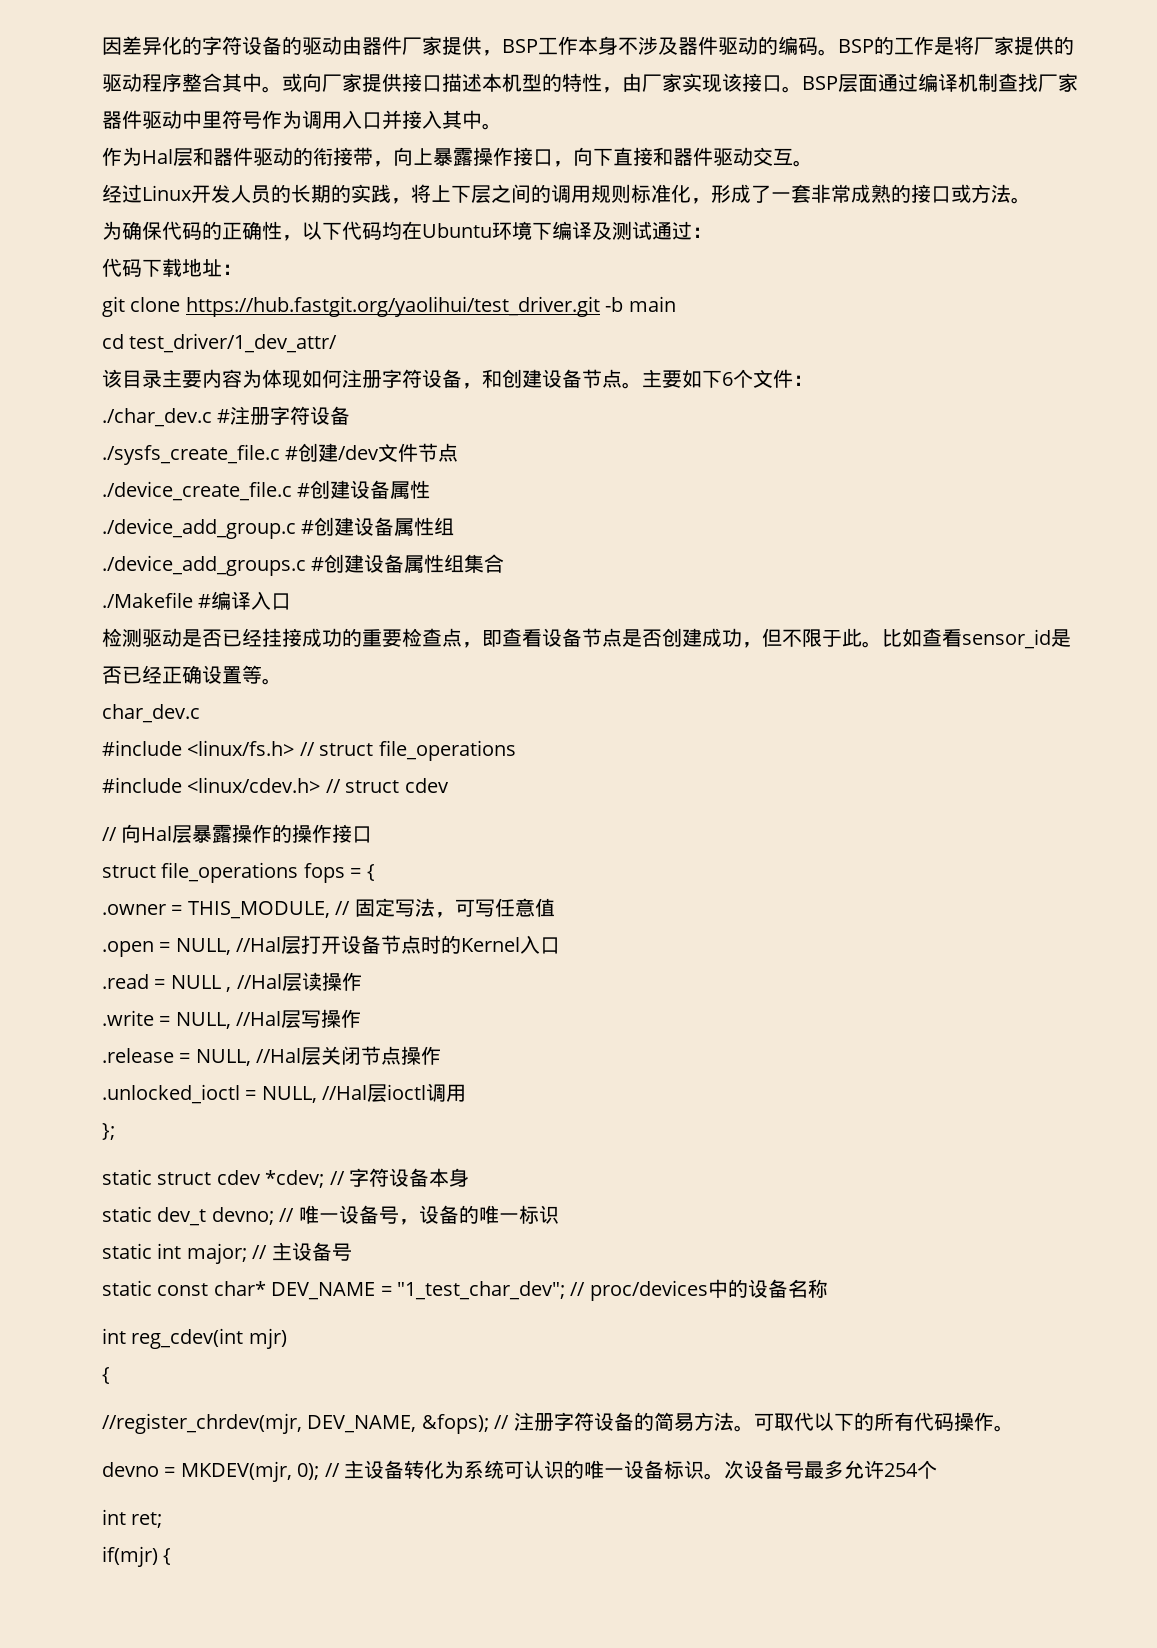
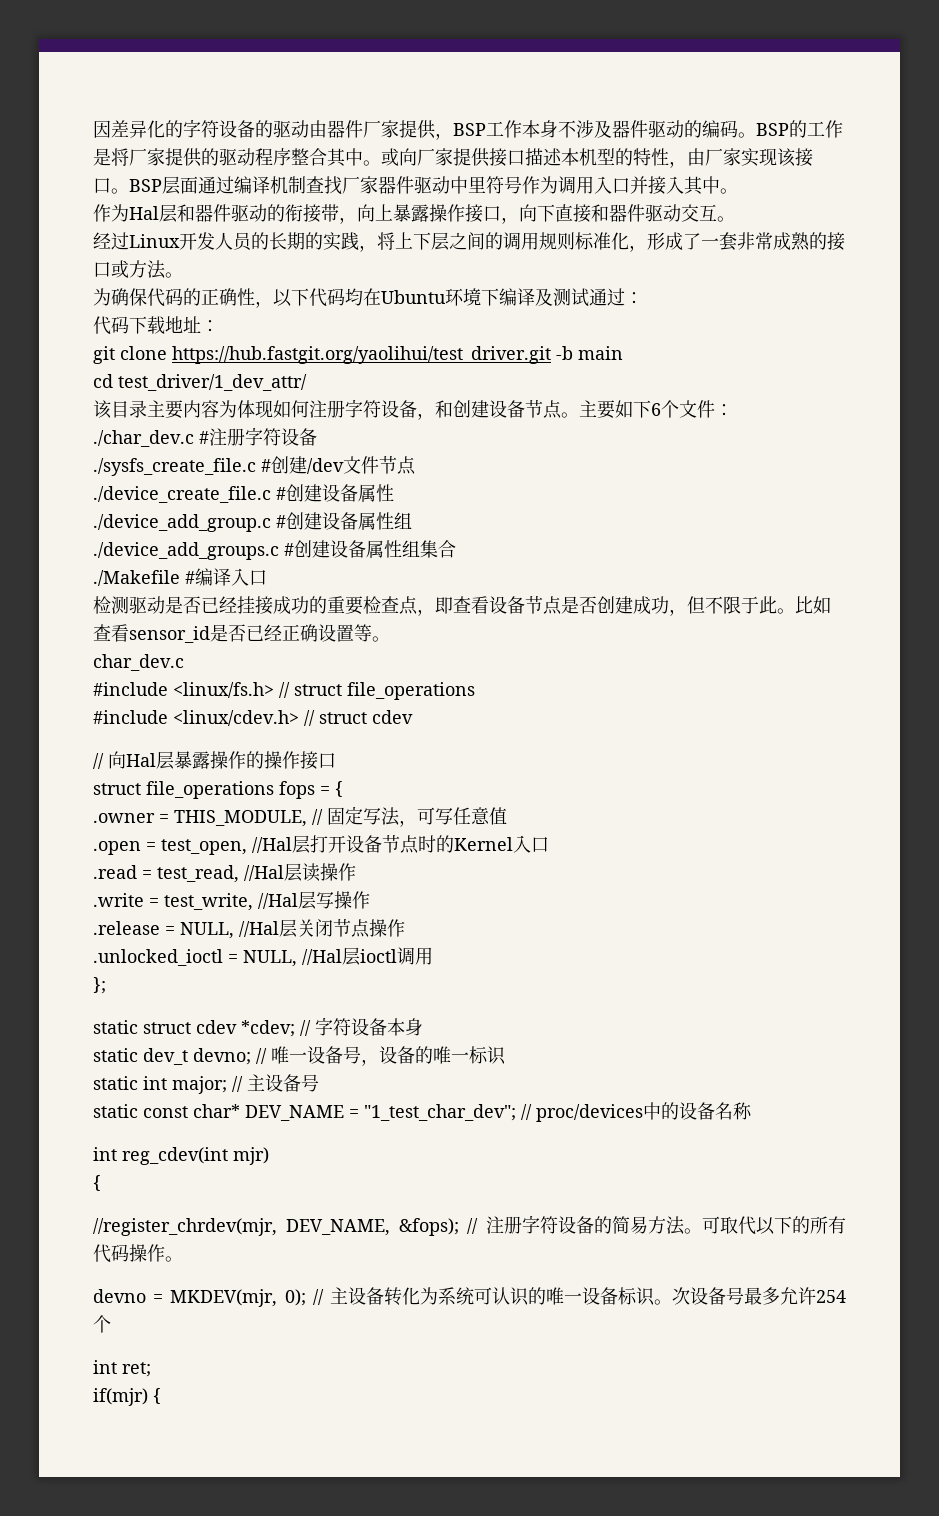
[175,938,231,955] NULL, -> [161,839,247,855] test_open,
[170,975,232,992] NULL , -> [157,865,239,883] test_read,
[175,1012,231,1029] NULL, -> [164,893,253,911] test_write,

